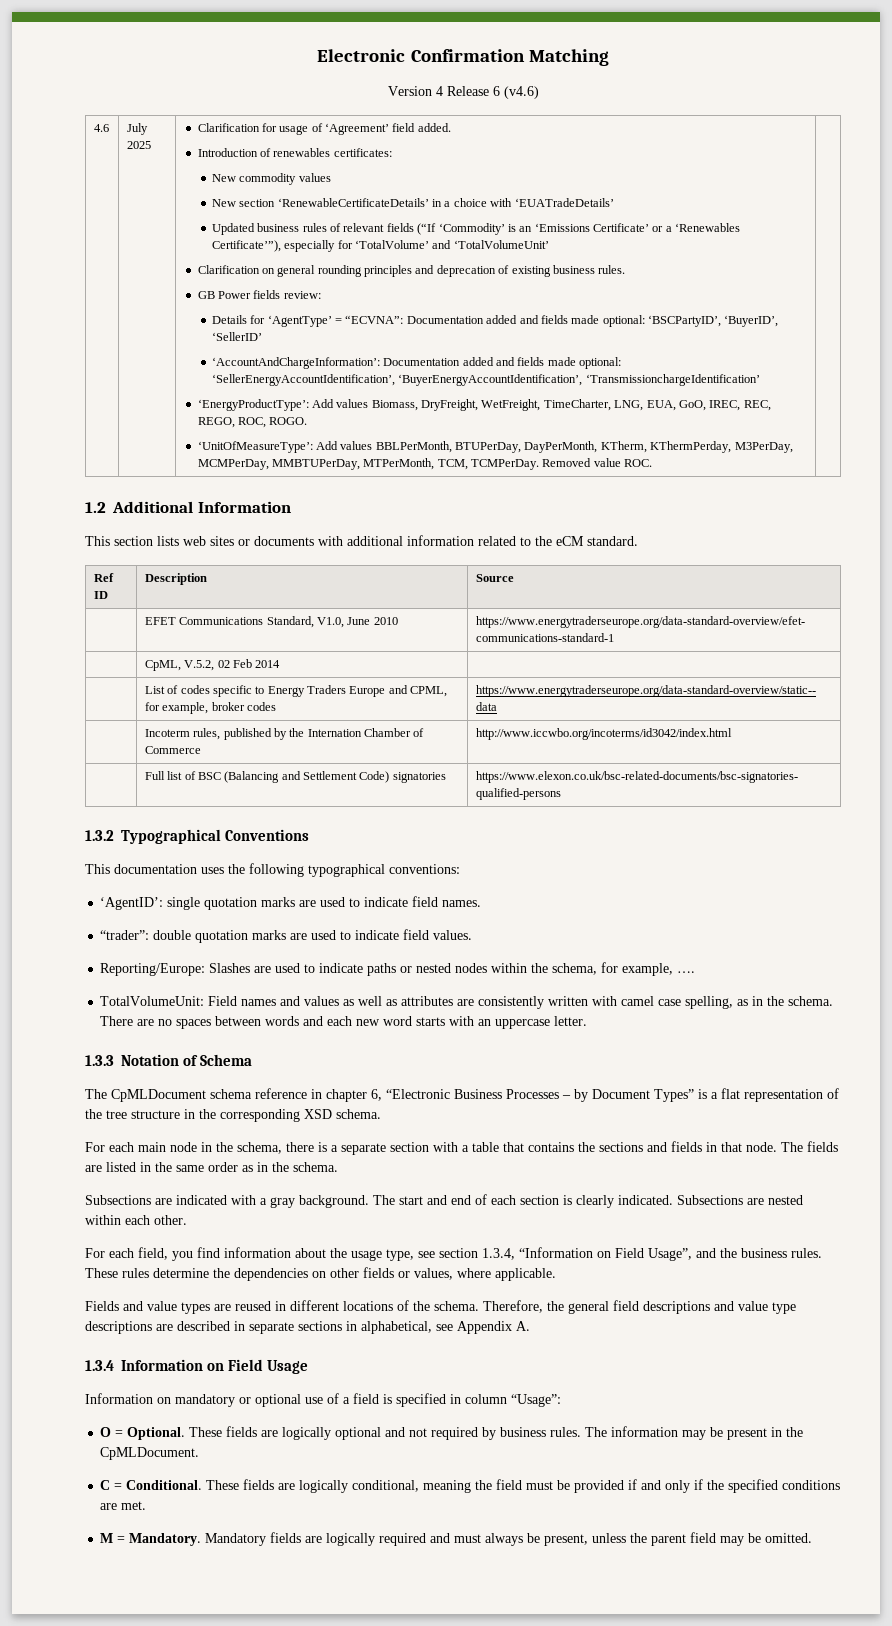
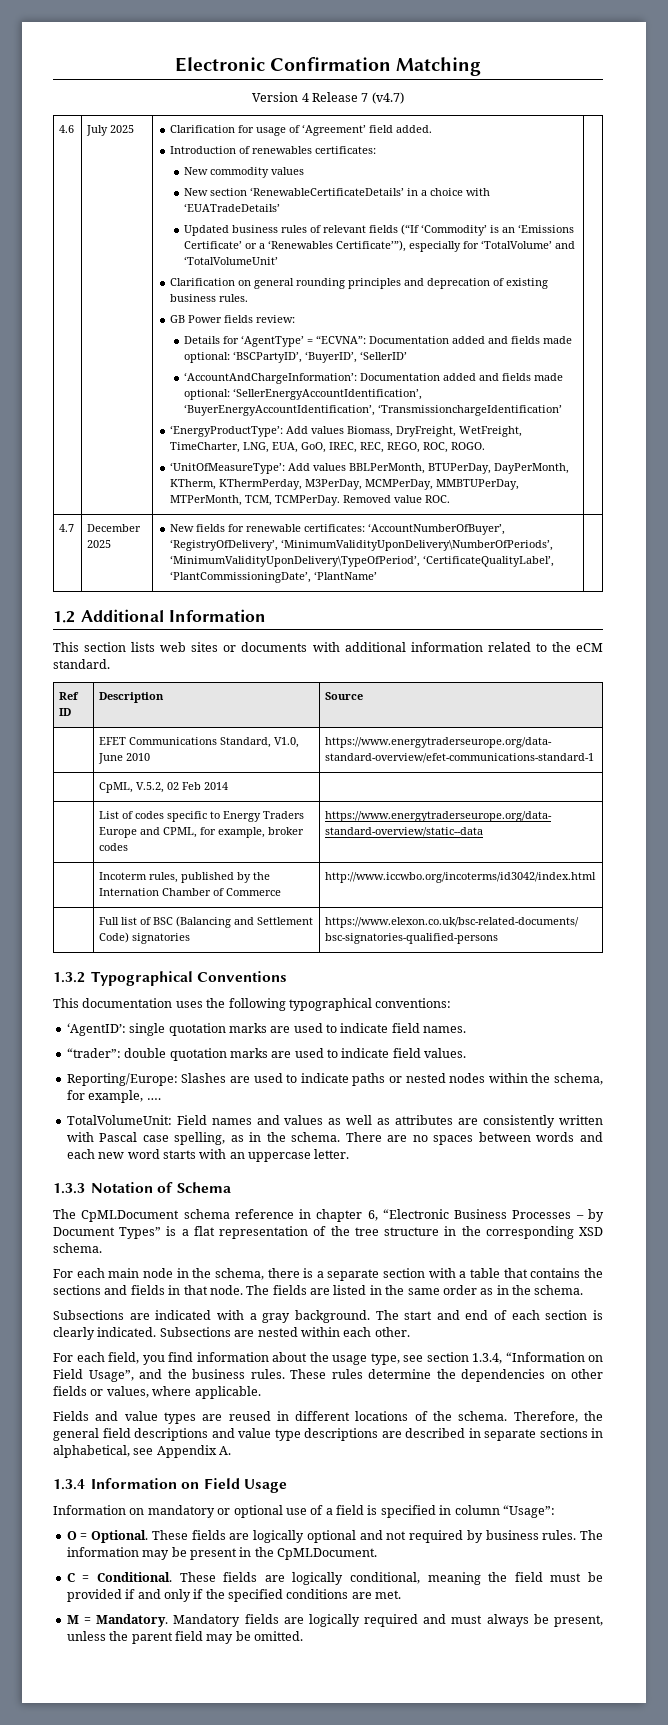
[492,86,539,99] 6 (v4.6) -> [361,92,404,104] 7 (v4.7)
(653, 463) none -> [59,524,75,532] [87,524,142,532] [87,540,112,548] [170,523,506,535] [170,539,554,551] [170,555,555,567] [170,571,378,583] // 4.7 | December 2025 | New fields for renewable certificates: ‘AccountNumberOfBuyer’, ‘RegistryOfDelivery’, ‘MinimumValidityUponDelivery\NumberOfPeriods’, ‘MinimumValidityUponDelivery\TypeOfPeriod’, ‘CertificateQualityLabel’, ‘PlantCommissioningDate’, ‘PlantName’ |
[621,996,655,1006] camel -> [99,1132,138,1142] Pascal

